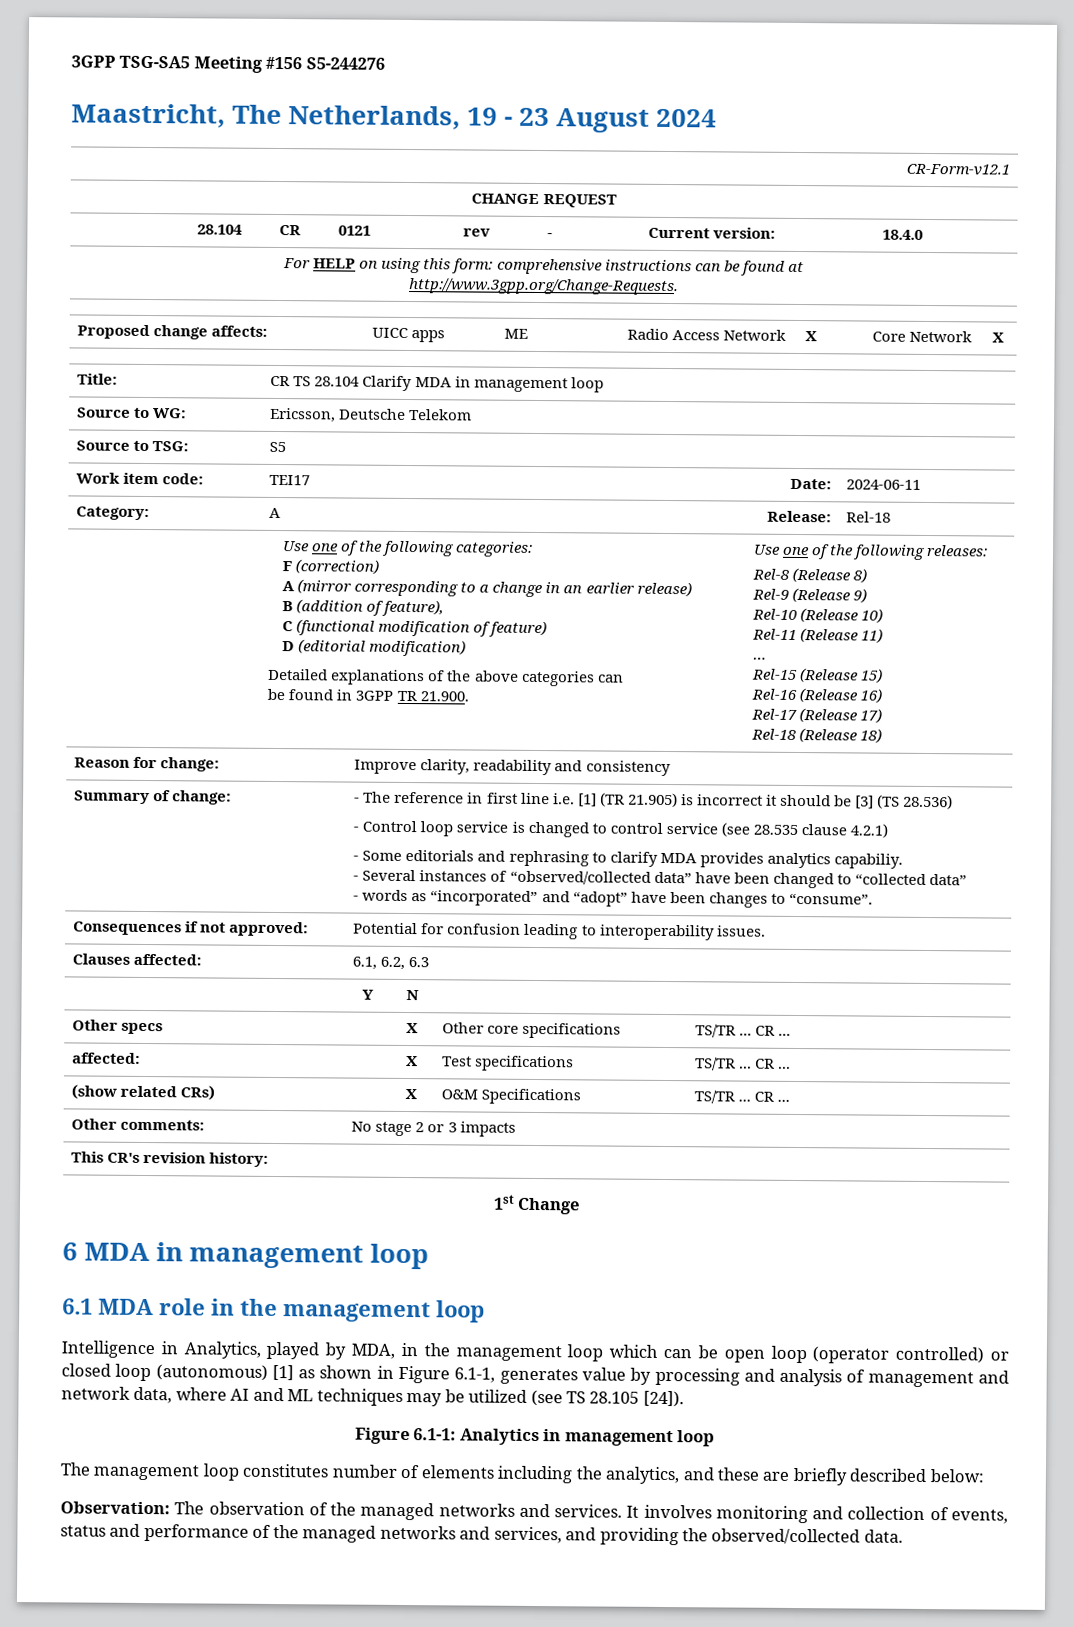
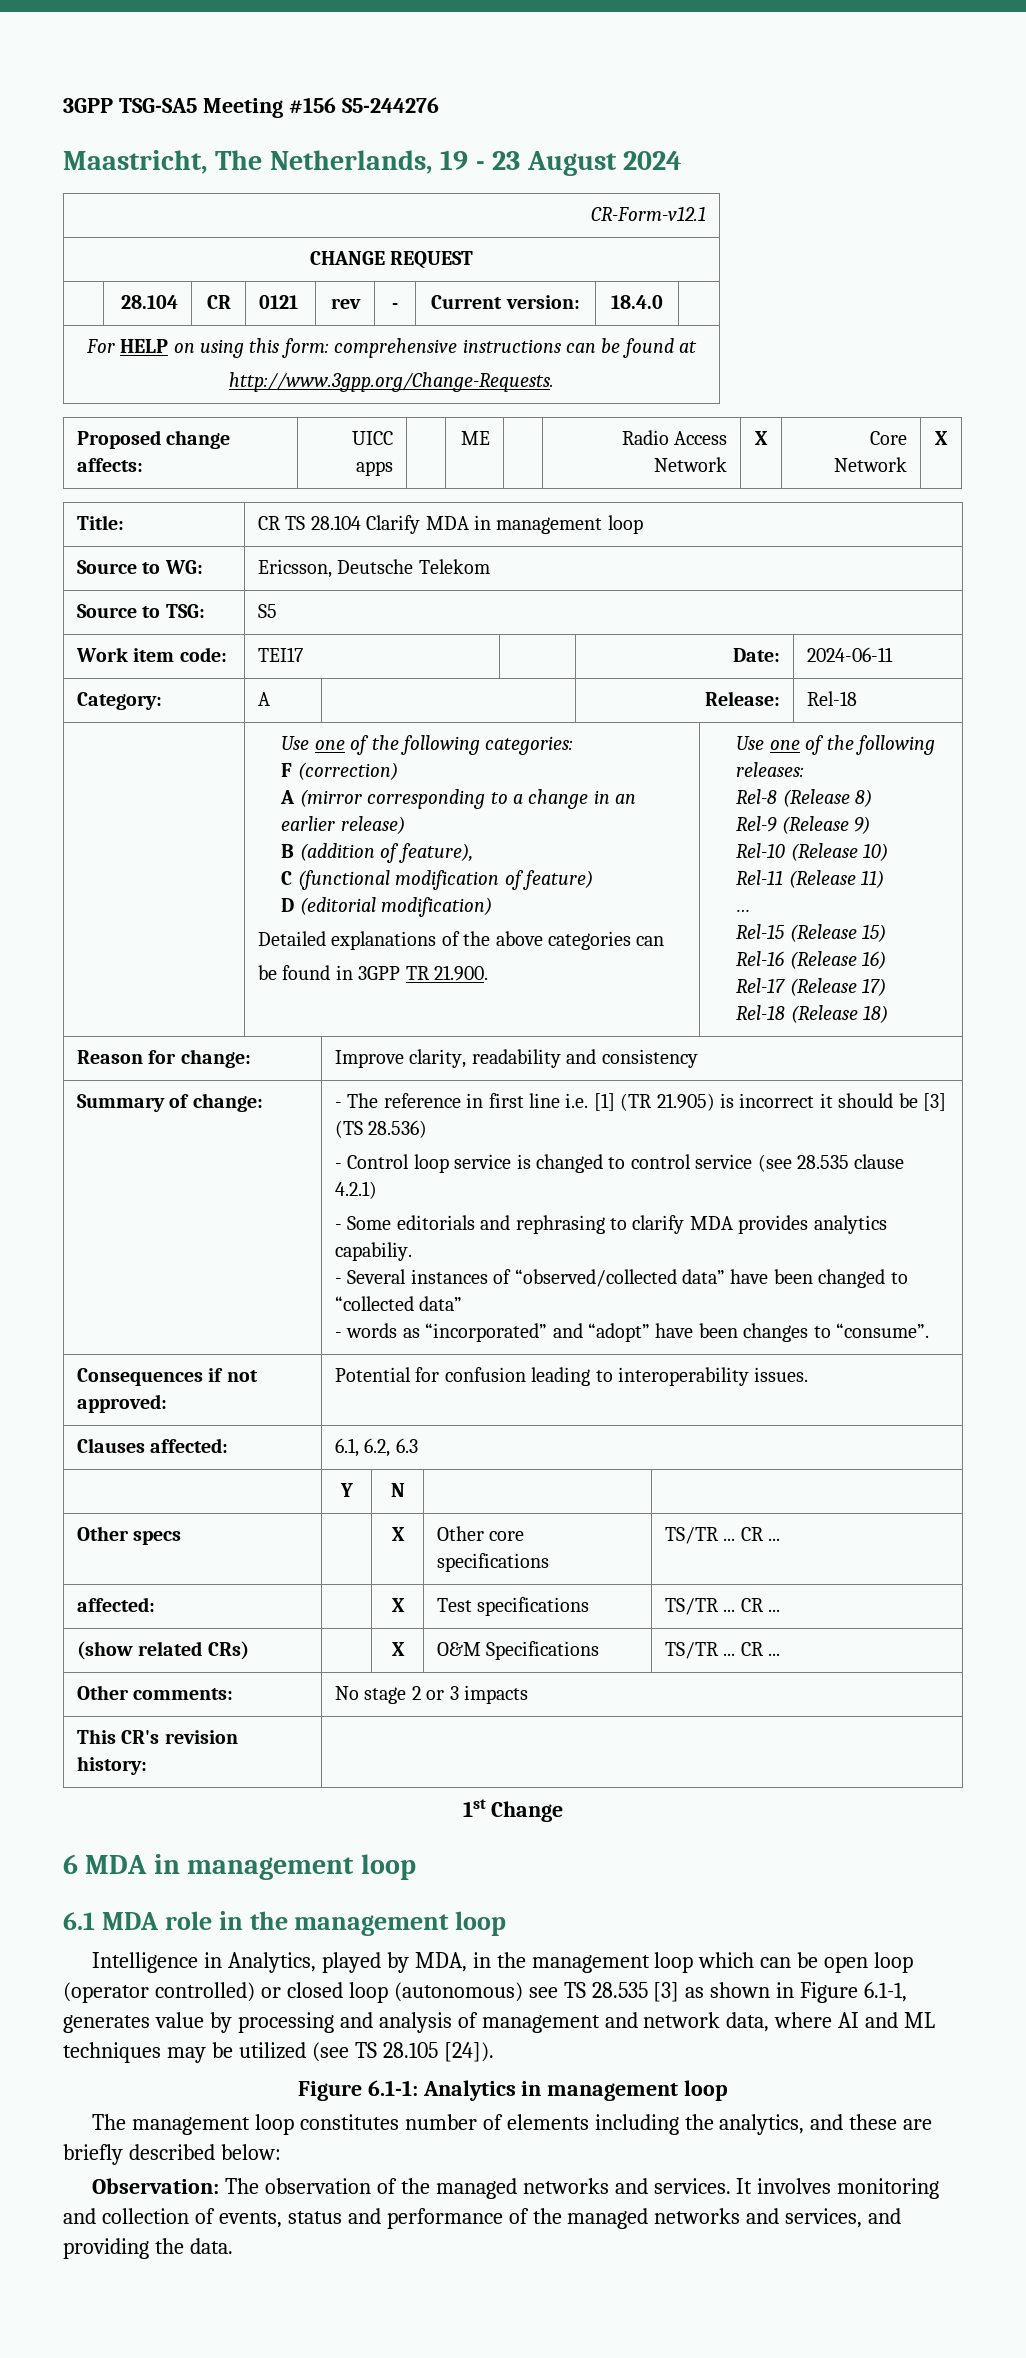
[271,1364,294,1381] [1] -> [528,1982,680,2002] see TS 28.535 [3]
[711,1528,861,1545] observed/collected -> (184, 2246) none

